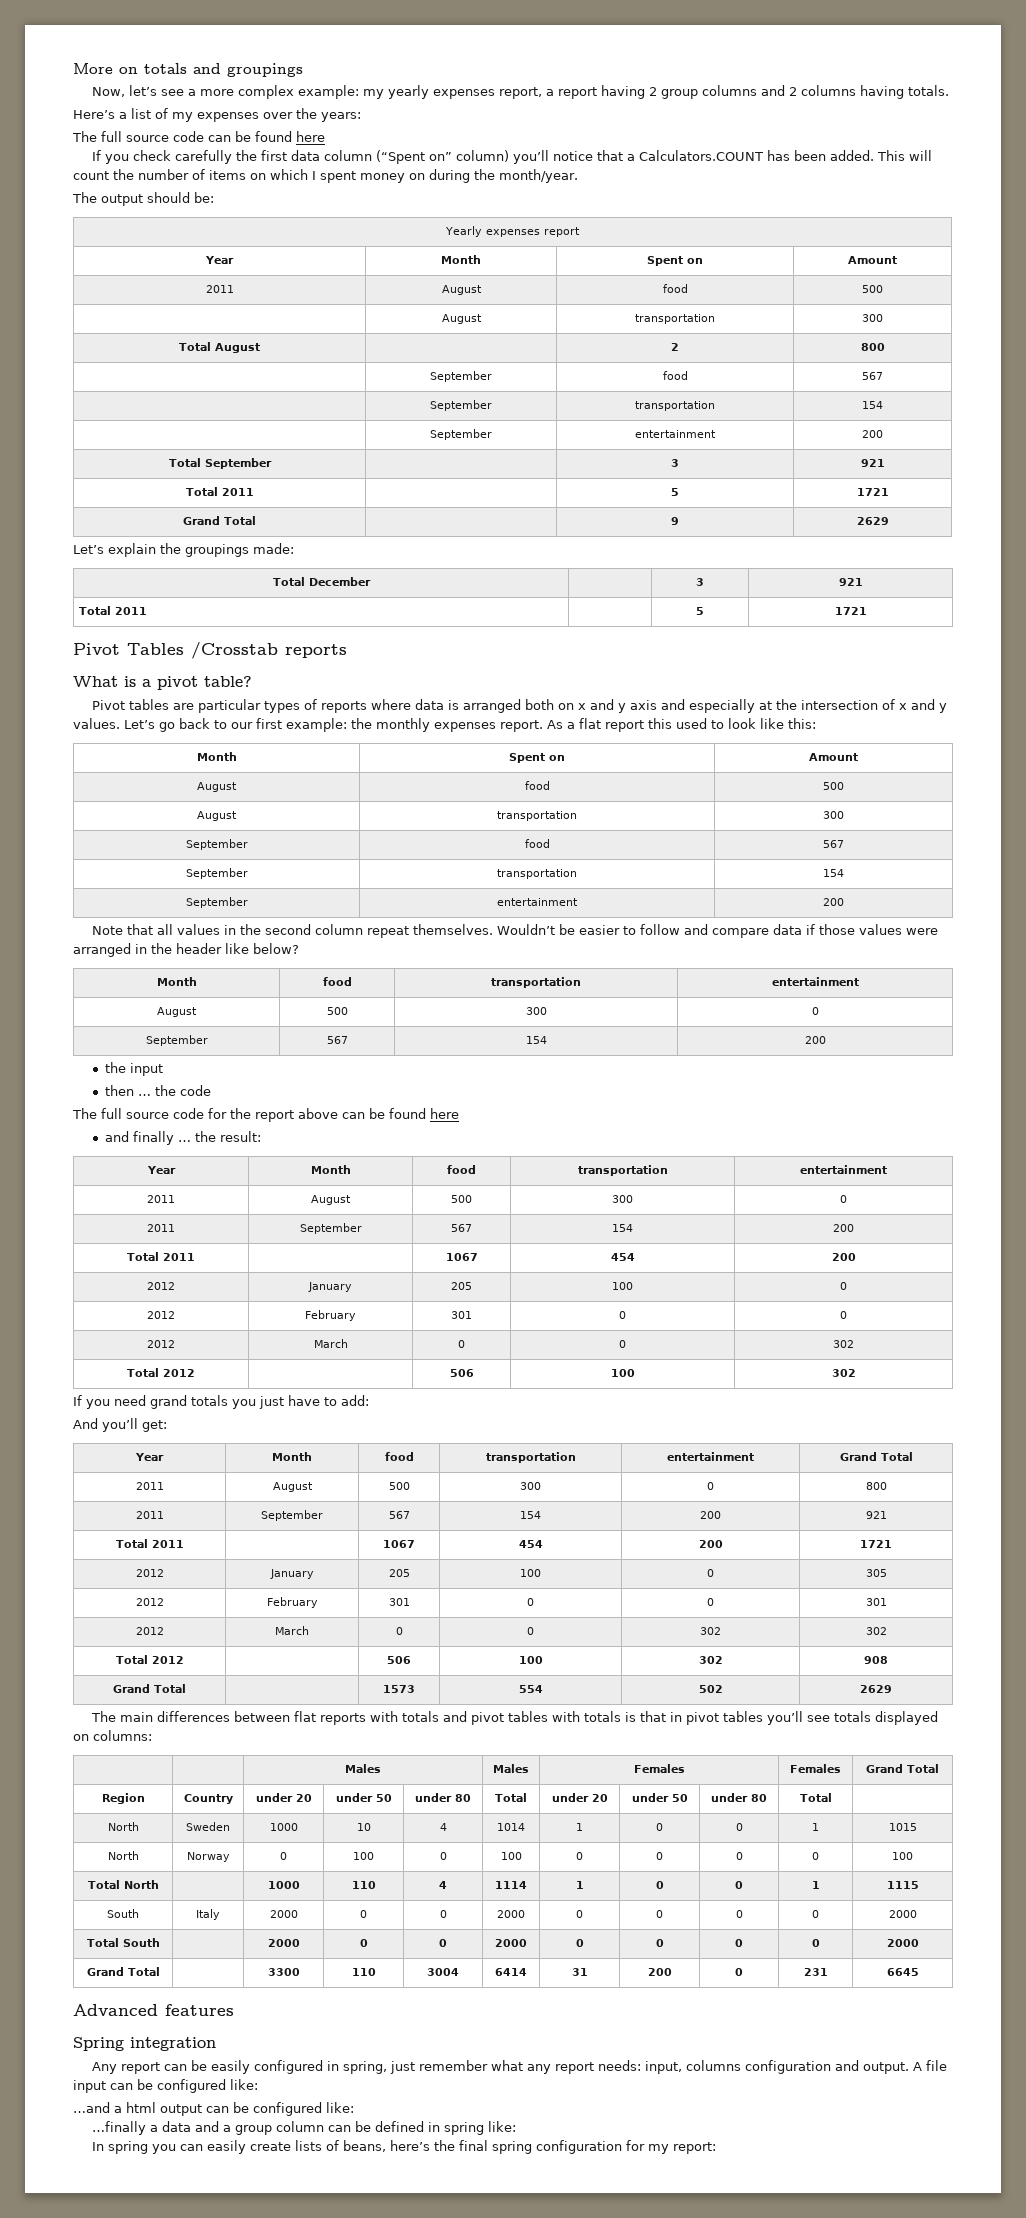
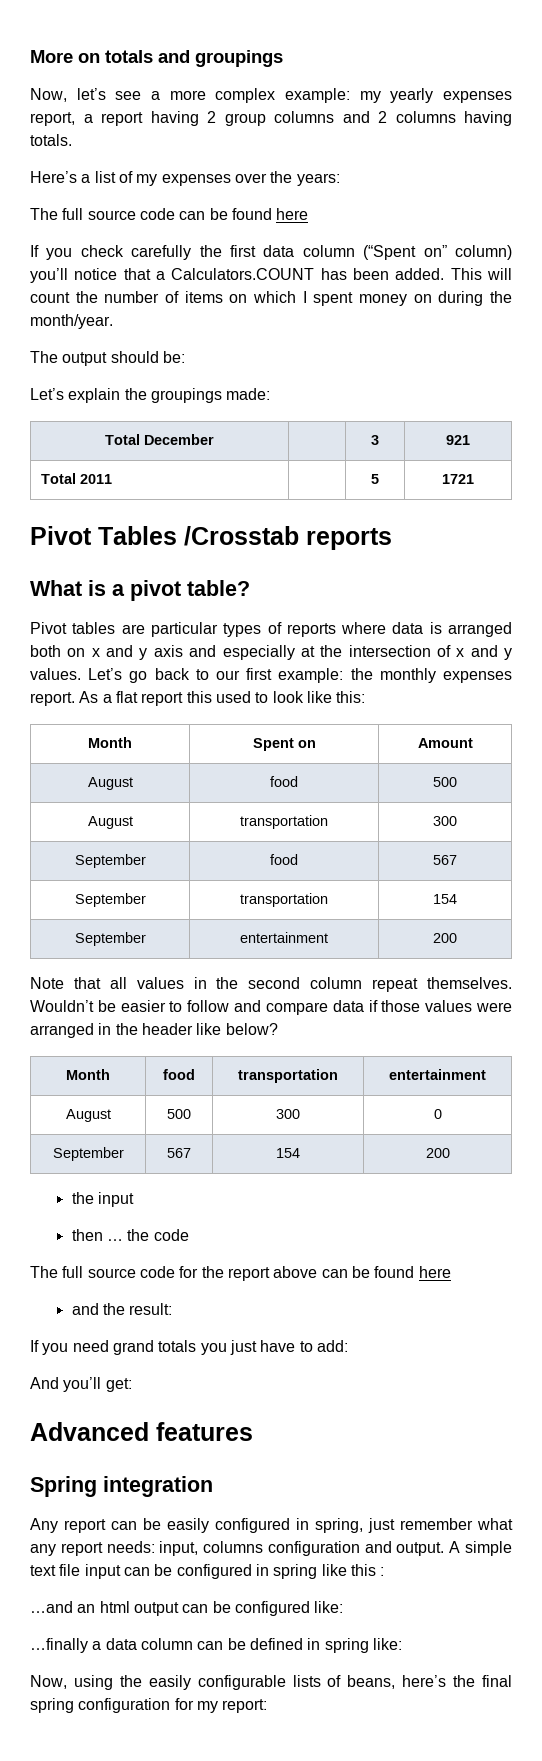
[445,226,580,237] [205,256,234,264] [441,255,481,264] [647,256,703,266] [848,256,897,264] [205,285,234,293] [441,285,482,295] [662,284,688,293] [862,285,883,293] [441,314,482,324] [635,314,715,324] [862,314,883,322] [179,342,260,353] [671,343,679,351] [860,343,885,351] [430,371,492,382] [662,371,688,380] [862,372,883,380] [430,400,492,411] [635,401,715,411] [862,401,883,409] [430,429,492,440] [635,430,716,438] [862,430,883,438] [168,458,272,469] [671,459,679,467] [860,459,885,467] [185,487,254,496] [671,488,679,496] [856,488,889,496] [183,516,257,525] [671,517,679,525] [856,517,889,525] // Yearly expenses report // Year | Month | Spent on | Amount // 2011 | August | food | 500 // | August | transportation | 300 // Total August | | 2 | 800 // | September | food | 567 // | September | transportation | 154 // | September | entertainment | 200 // Total September | | 3 | 921 // Total 2011 | | 5 | 1721 // Grand Total | | 9 | 2629 -> (185, 357) none
[132,1131,191,1145] finally … -> (99, 1309) none
[146,1166,176,1174] [310,1165,351,1174] [447,1165,476,1174] [577,1165,668,1176] [800,1165,887,1174] [147,1195,175,1203] [311,1195,351,1205] [451,1195,472,1203] [612,1195,633,1203] [840,1195,847,1203] [147,1224,175,1232] [299,1223,362,1234] [451,1224,472,1232] [612,1224,633,1232] [833,1224,854,1232] [127,1252,195,1261] [445,1253,478,1261] [610,1253,635,1261] [831,1253,856,1261] [147,1282,175,1290] [308,1282,352,1292] [451,1282,472,1290] [612,1282,633,1290] [840,1282,847,1290] [147,1311,175,1319] [305,1310,356,1321] [451,1311,472,1319] [619,1311,626,1319] [840,1311,847,1319] [147,1340,175,1348] [313,1339,348,1348] [458,1340,465,1348] [619,1340,626,1348] [833,1340,854,1348] [127,1368,195,1377] [449,1369,474,1377] [610,1369,635,1377] [831,1369,856,1377] // Year | Month | food | transportation | entertainment // 2011 | August | 500 | 300 | 0 // 2011 | September | 567 | 154 | 200 // Total 2011 | | 1067 | 454 | 200 // 2012 | January | 205 | 100 | 0 // 2012 | February | 301 | 0 | 0 // 2012 | March | 0 | 0 | 302 // Total 2012 | | 506 | 100 | 302 -> (173, 1309) none
[135,1453,164,1461] [272,1452,312,1461] [384,1452,414,1461] [485,1452,576,1463] [667,1452,754,1461] [839,1452,913,1461] [135,1482,164,1490] [272,1482,313,1492] [388,1482,410,1490] [520,1482,541,1490] [707,1482,714,1490] [865,1482,887,1490] [135,1511,164,1519] [261,1510,323,1521] [388,1511,410,1519] [520,1511,541,1519] [700,1511,721,1519] [865,1511,887,1519] [115,1539,184,1548] [383,1540,415,1548] [518,1540,543,1548] [698,1540,723,1548] [860,1540,892,1548] [135,1569,164,1577] [269,1569,314,1579] [388,1569,410,1577] [520,1569,541,1577] [707,1569,714,1577] [865,1569,887,1577] [135,1598,164,1606] [266,1597,318,1608] [388,1598,410,1606] [527,1598,534,1606] [707,1598,714,1606] [865,1598,887,1606] [135,1627,164,1635] [275,1626,309,1635] [395,1627,403,1635] [527,1627,534,1635] [700,1627,721,1635] [865,1627,887,1635] [115,1655,184,1664] [387,1656,411,1664] [518,1656,543,1664] [698,1656,723,1664] [864,1656,888,1664] [113,1684,187,1693] [383,1685,415,1693] [518,1685,543,1693] [698,1685,723,1693] [860,1685,892,1693] [91,1711,939,1725] [73,1730,152,1741] [345,1764,381,1773] [493,1764,529,1773] [633,1764,685,1773] [790,1764,841,1773] [866,1764,940,1773] [101,1793,145,1804] [183,1794,233,1804] [255,1793,312,1802] [335,1793,392,1802] [415,1793,471,1802] [495,1793,528,1802] [551,1793,608,1802] [631,1793,688,1802] [711,1793,767,1802] [799,1793,832,1802] [107,1822,139,1831] [186,1822,230,1831] [269,1823,298,1831] [356,1823,371,1831] [439,1823,447,1831] [497,1823,525,1831] [576,1823,583,1831] [656,1823,663,1831] [735,1823,743,1831] [812,1823,819,1831] [888,1823,917,1831] [107,1851,139,1860] [186,1852,230,1862] [280,1852,287,1860] [353,1852,374,1860] [439,1852,447,1860] [500,1852,522,1860] [576,1852,583,1860] [656,1852,663,1860] [735,1852,743,1860] [812,1852,819,1860] [892,1852,913,1860] [87,1880,159,1889] [267,1881,300,1889] [351,1881,376,1889] [439,1881,447,1889] [495,1881,527,1889] [575,1881,584,1889] [655,1881,664,1889] [735,1881,743,1889] [811,1881,820,1889] [886,1881,919,1889] [107,1909,139,1918] [196,1909,220,1920] [269,1910,298,1918] [360,1910,367,1918] [439,1910,447,1918] [497,1910,525,1918] [576,1910,583,1918] [656,1910,663,1918] [735,1910,743,1918] [812,1910,819,1918] [888,1910,917,1918] [86,1938,160,1947] [267,1939,300,1947] [359,1939,368,1947] [439,1939,447,1947] [495,1939,527,1947] [575,1939,584,1947] [655,1939,664,1947] [735,1939,743,1947] [811,1939,820,1947] [886,1939,919,1947] [86,1967,160,1976] [267,1968,300,1976] [351,1968,376,1976] [427,1968,459,1976] [495,1968,527,1976] [571,1968,588,1976] [647,1968,672,1976] [735,1968,743,1976] [803,1968,828,1976] [886,1968,919,1976] // Year | Month | food | transportation | entertainment | Grand Total // 2011 | August | 500 | 300 | 0 | 800 // 2011 | September | 567 | 154 | 200 | 921 // Total 2011 | | 1067 | 454 | 200 | 1721 // 2012 | January | 205 | 100 | 0 | 305 // 2012 | February | 301 | 0 | 0 | 301 // 2012 | March | 0 | 0 | 302 | 302 // Total 2012 | | 506 | 100 | 302 | 908 // Grand Total | | 1573 | 554 | 502 | 2629 // The main differences between flat reports with totals and pivot tables with totals is that in pivot tables you’ll see totals displayed on columns: // | | Males | Males | Females | Females | Grand Total // Region | Country | under 20 | under 50 | under 80 | Total | under 20 | under 50 | under 80 | Total | // North | Sweden | 1000 | 10 | 4 | 1014 | 1 | 0 | 0 | 1 | 1015 // North | Norway | 0 | 100 | 0 | 100 | 0 | 0 | 0 | 0 | 100 // Total North | | 1000 | 110 | 4 | 1114 | 1 | 0 | 0 | 1 | 1115 // South | Italy | 2000 | 0 | 0 | 2000 | 0 | 0 | 0 | 0 | 2000 // Total South | | 2000 | 0 | 0 | 2000 | 0 | 0 | 0 | 0 | 2000 // Grand Total | | 3300 | 110 | 3004 | 6414 | 31 | 200 | 0 | 231 | 6645 -> (132, 1385) none
(923, 2066) none -> [464,1541,512,1556] [30,1565,56,1576] simple text
[230,2079,258,2090] like: -> [255,1564,385,1579] in spring like this :
[114,2106,122,2113] a -> [77,1604,96,1613] an
[195,2121,273,2135] and a group -> (137, 1644) none
[92,2140,292,2154] In spring you can easily create -> [30,1675,286,1690] Now, using the easily configurable

